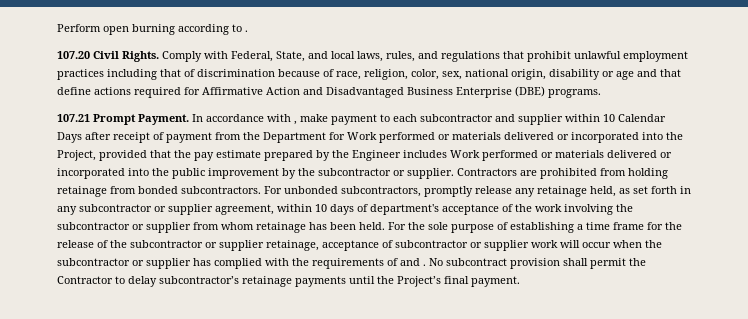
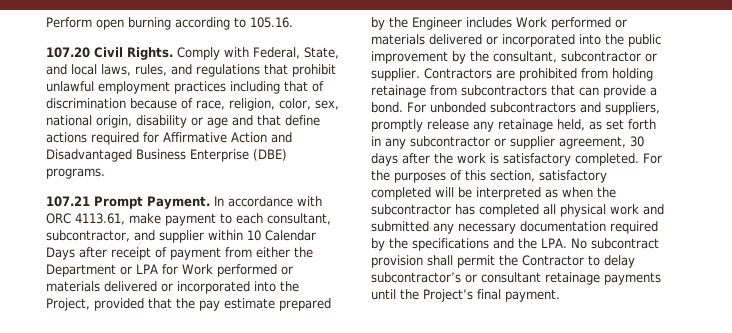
[245,30,248,32] . -> [250,17,293,28] 105.16.
[294,121,297,125] , -> [46,213,125,225] ORC 4113.61,
[420,114,493,122] subcontractor -> [267,213,331,225] [46,230,130,242] consultant, subcontractor,
(241, 136) none -> [256,247,290,258] either
(326, 137) none -> [120,264,158,275] or LPA
(315, 172) none -> [493,51,557,63] consultant,
[138,186,421,197] bonded subcontractors. For unbonded subcontractors, -> [461,85,657,98] [371,102,660,115] subcontractors that can provide a bond. For unbonded subcontractors and suppliers,
[277,204,633,215] [57,222,682,233] [57,240,662,251] [57,258,426,269] within 10 days of department's acceptance of the work involving the subcontractor or supplier from whom retainage has been held. For the sole purpose of establishing a time frame for the release of the subcontractor or supplier retainage, acceptance of subcontractor or supplier work will occur when the subcontractor or supplier has complied with the requirements of and . -> [630,136,644,147] [371,153,662,166] [371,170,607,183] [371,187,616,200] [371,204,664,217] [371,221,658,234] [371,238,567,251] 30 days after the work is satisfactory completed. For the purposes of this section, satisfactory completed will be interpreted as when the subcontractor has completed all physical work and submitted any necessary documentation required by the specifications and the LPA.
(239, 280) none -> [465,272,541,283] or consultant

